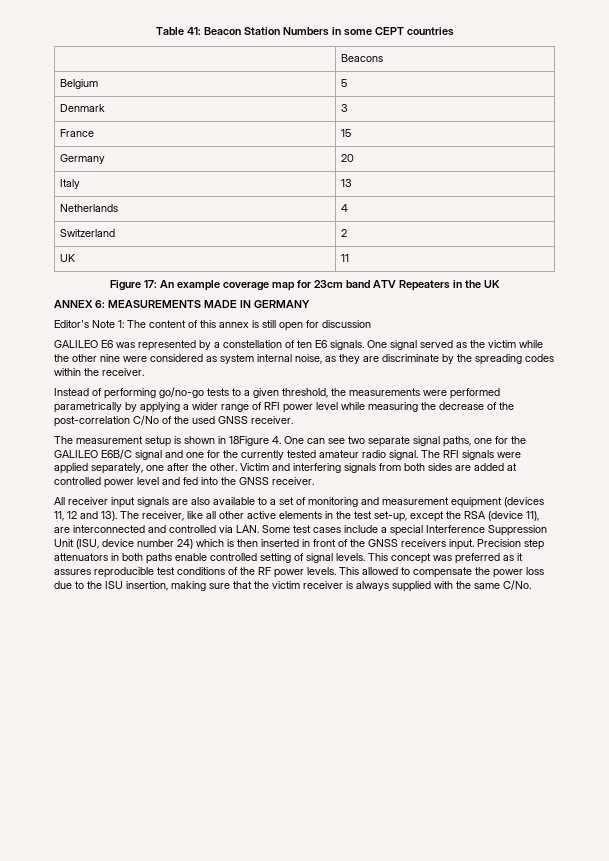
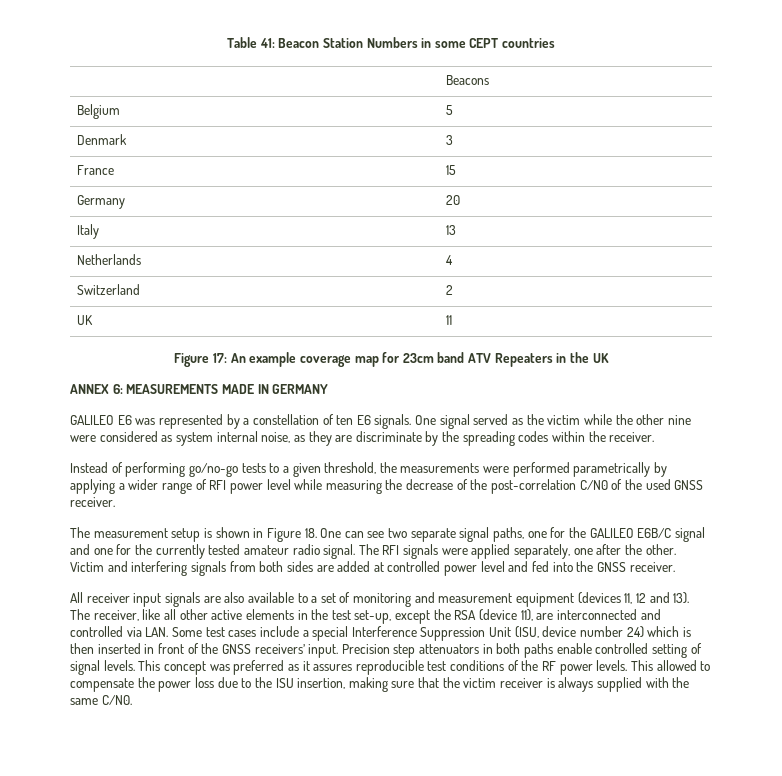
[54,320,371,331] // Editor's Note 1: The content of this annex is still open for discussion -> (329, 389) none
[133,415,159,425] C/No -> [579,480,608,490] C/N0
[229,436,281,446] 18Figure 4. -> [266,528,317,542] Figure 18.
[401,539,446,547] receivers -> [254,644,305,654] receivers’
[503,580,531,590] C/No. -> [101,695,132,705] C/N0.

